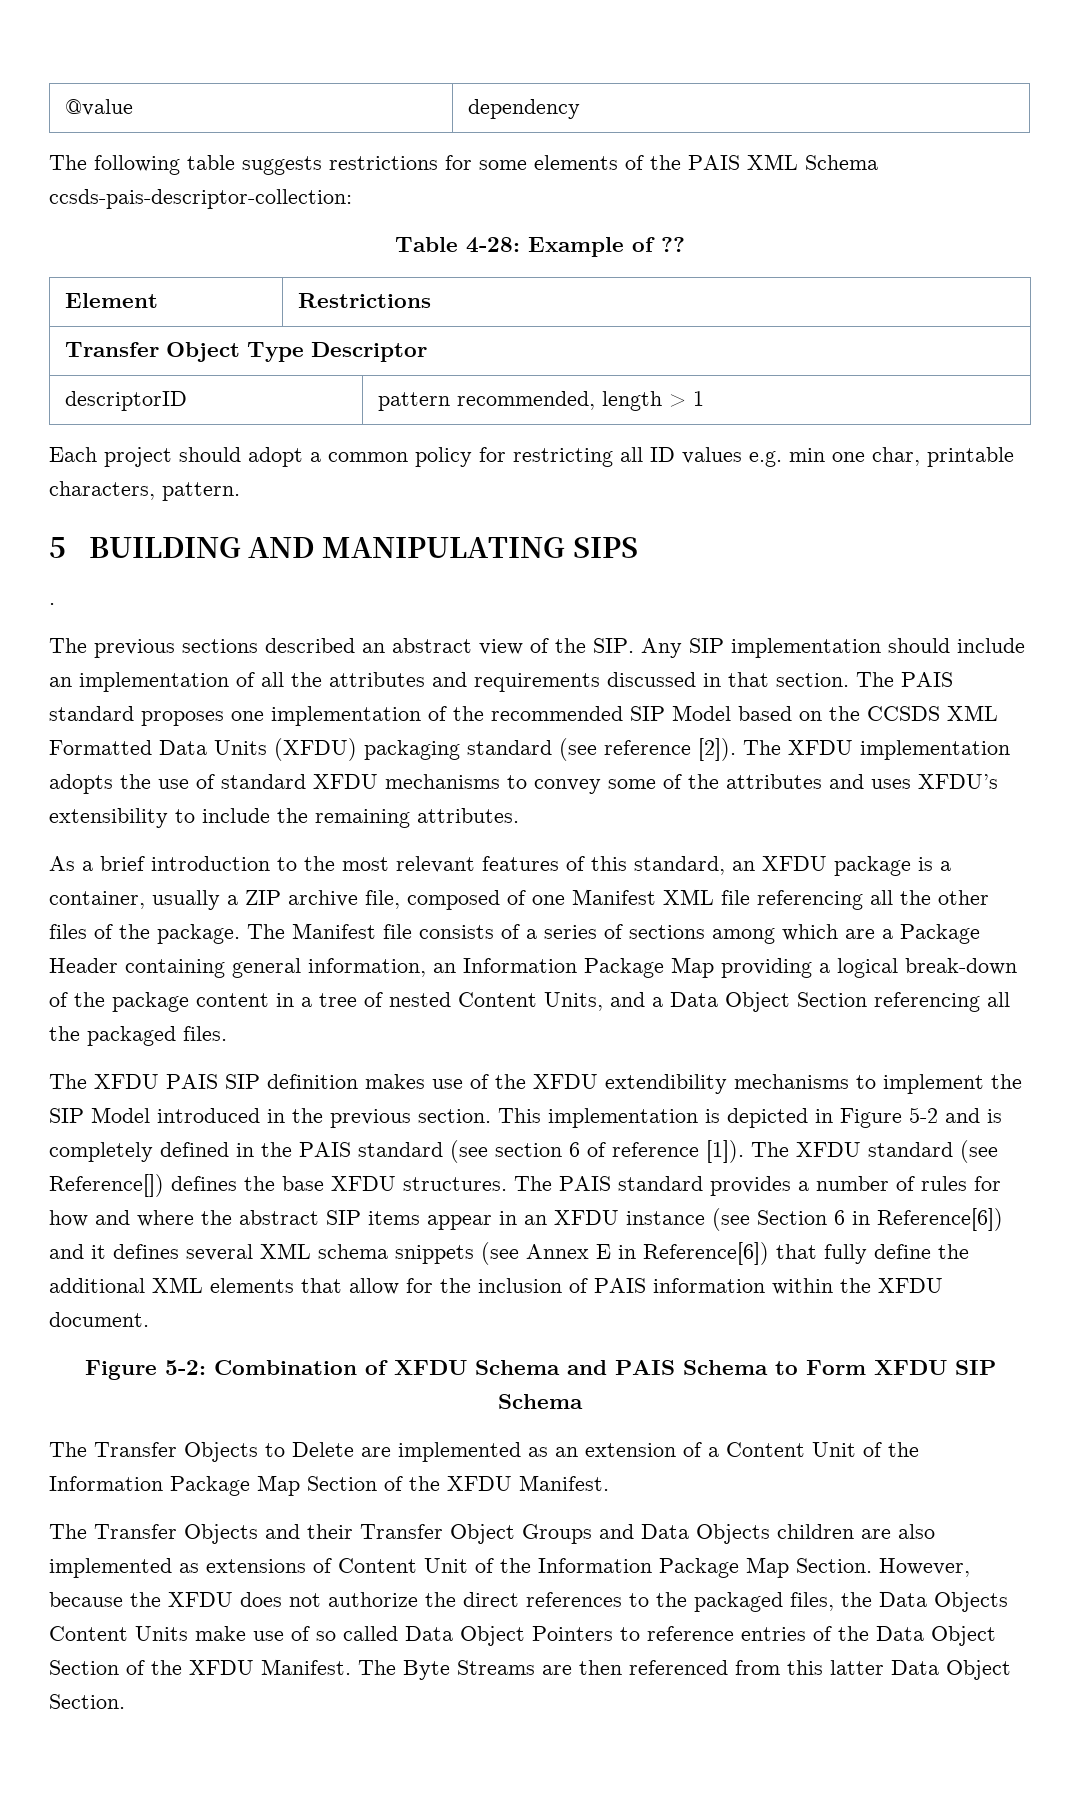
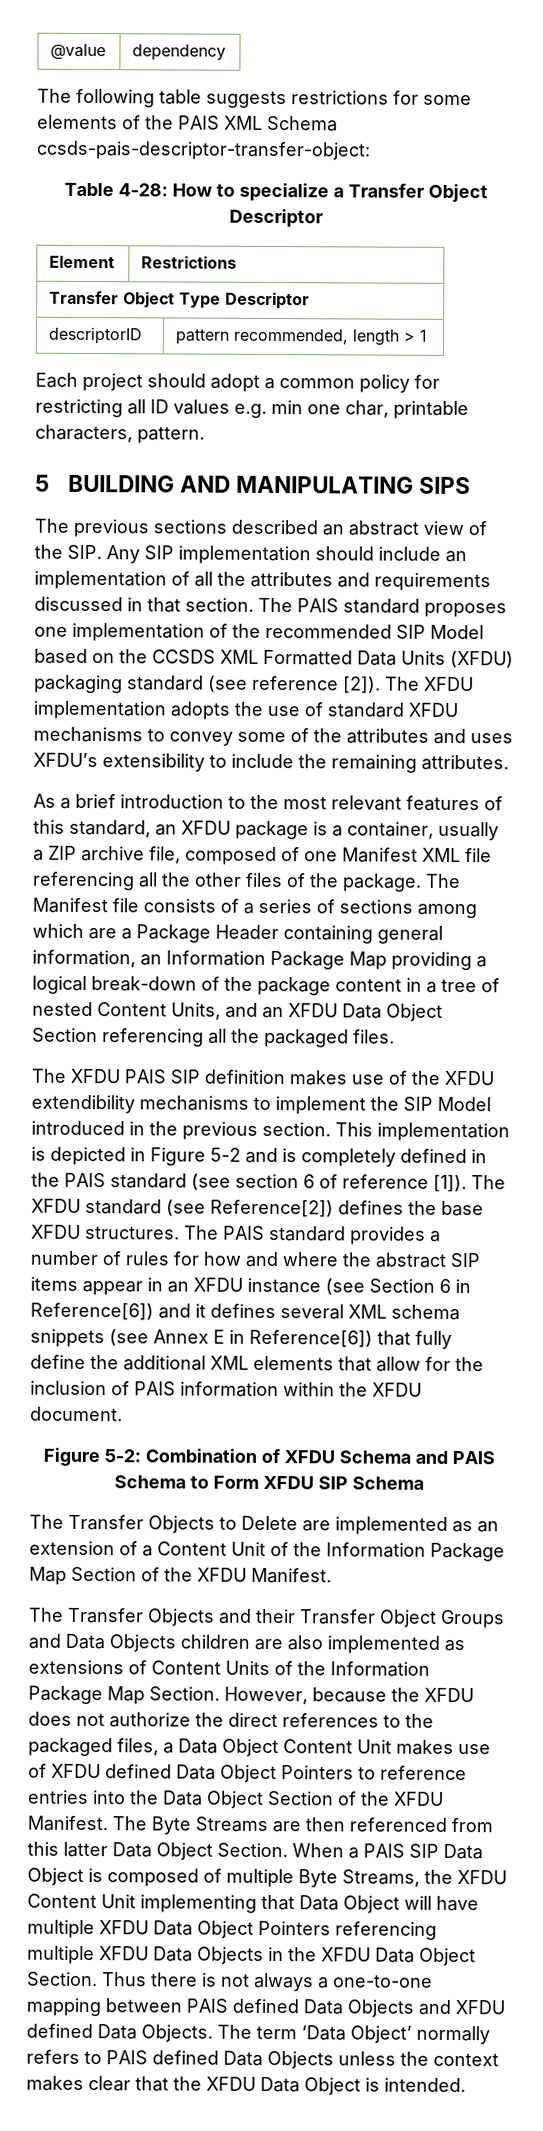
[49,189,352,209] ccsds-pais-descriptor-collection: -> [36,140,370,161] ccsds-pais-descriptor-transfer-object:
[528,237,685,257] Example of ?? -> [172,182,488,203] [229,208,323,228] How to specialize a Transfer Object Descriptor
[49,603,55,605] // . -> (472, 485) none
[652,997,663,1007] a -> [262,1003,338,1019] an XFDU
[49,1174,164,1197] Reference[]) -> [210,1199,334,1218] Reference[2])
[424,1558,468,1573] Unit -> [225,1660,270,1675] Units
[841,1592,1008,1612] [49,1626,398,1641] the Data Objects Content Units make use of so called -> [163,1738,491,1758] [28,1763,172,1779] a Data Object Content Unit makes use of XFDU defined
[813,1626,832,1641] of -> [93,1790,126,1805] into
(125, 1701) none -> [292,1843,483,1860] [27,1867,507,1888] [27,1893,479,1914] [27,1919,437,1940] [27,1945,476,1967] [27,1971,433,1992] [26,1997,505,2018] [26,2023,490,2045] [26,2049,499,2070] [26,2075,466,2096] When a PAIS SIP Data Object is composed of multiple Byte Streams, the XFDU Content Unit implementing that Data Object will have multiple XFDU Data Object Pointers referencing multiple XFDU Data Objects in the XFDU Data Object Section. Thus there is not always a one-to-one mapping between PAIS defined Data Objects and XFDU defined Data Objects. The term ‘Data Object’ normally refers to PAIS defined Data Objects unless the context makes clear that the XFDU Data Object is intended.

